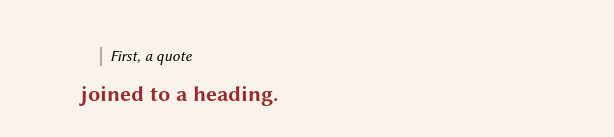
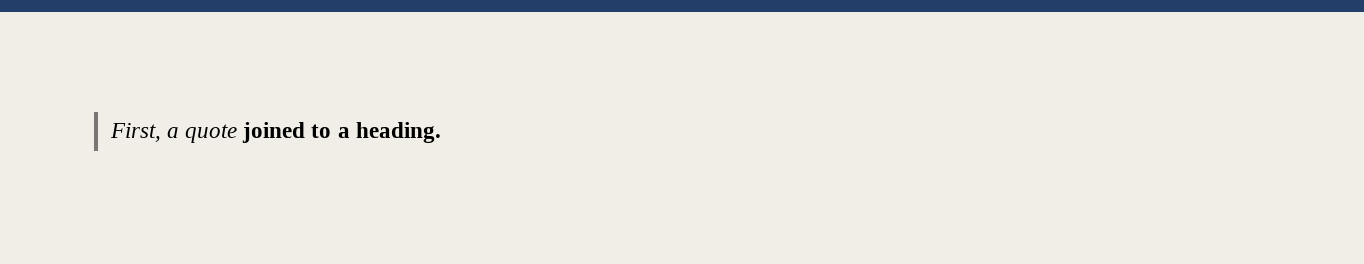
(192, 58) // -> (237, 133) none

